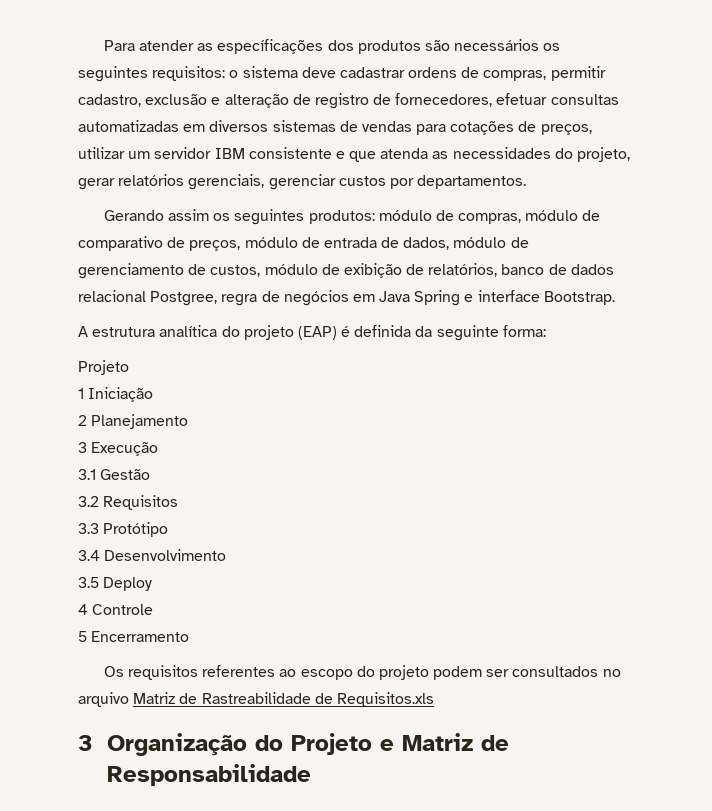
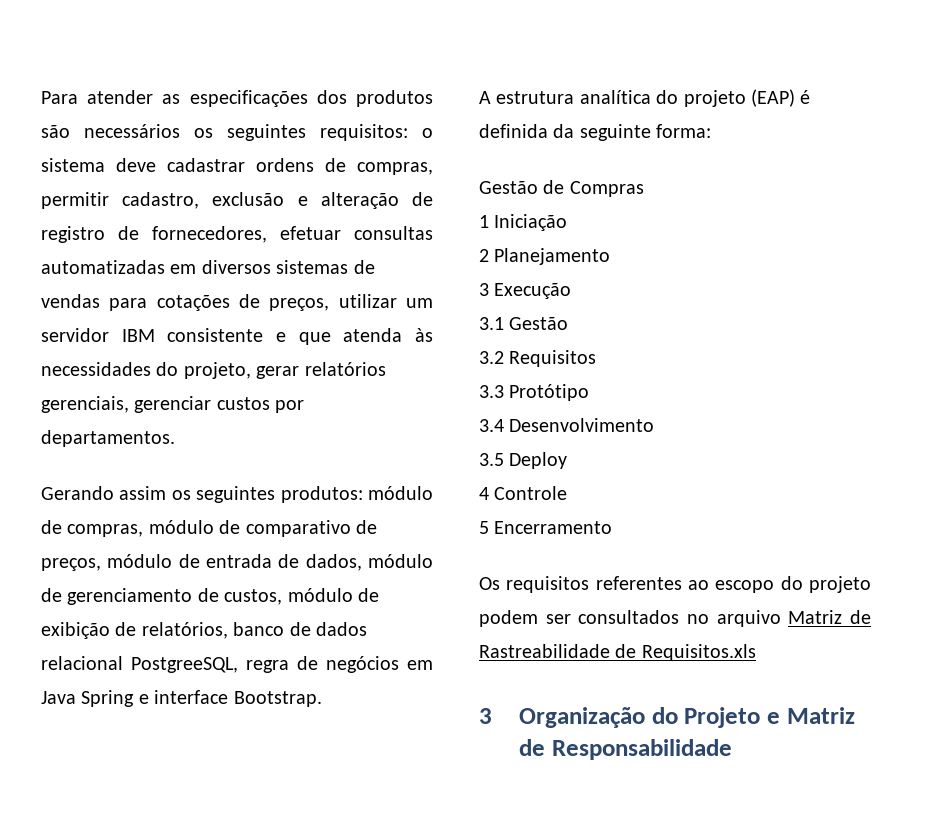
[217,39,324,54] específicações -> [189,90,308,107] especificações
[432,151,449,159] as -> [415,328,433,342] às
[150,291,218,306] Postgree, -> [131,657,238,673] PostgreeSQL,
[78,360,129,375] Projeto -> [479,180,644,197] Gestão de Compras

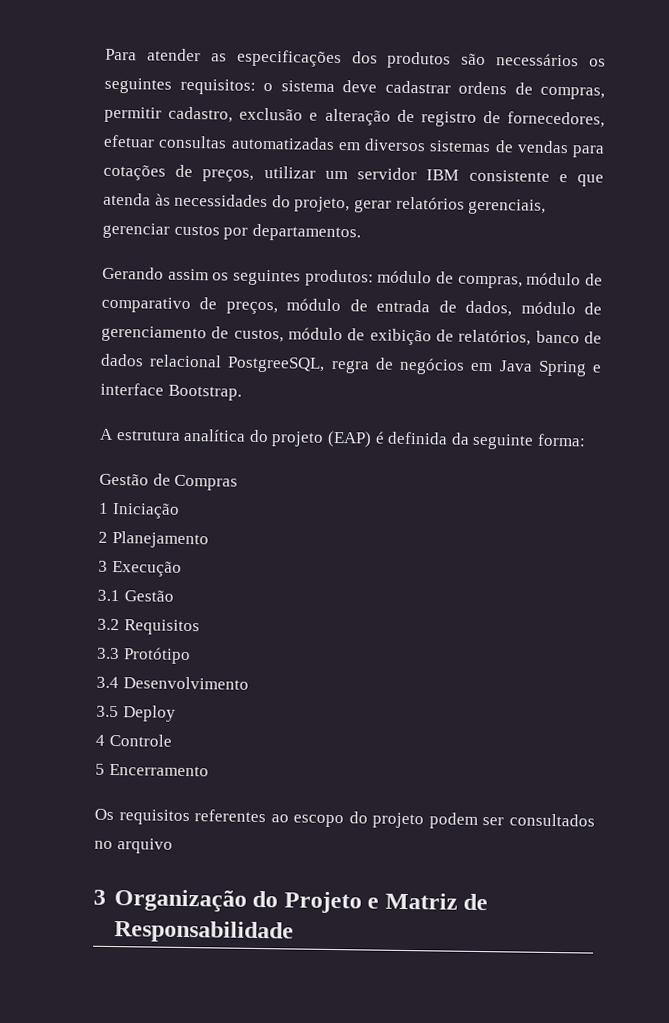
[788,610,871,624] [479,644,756,661] Matriz de Rastreabilidade de Requisitos.xls -> (173, 846) none

